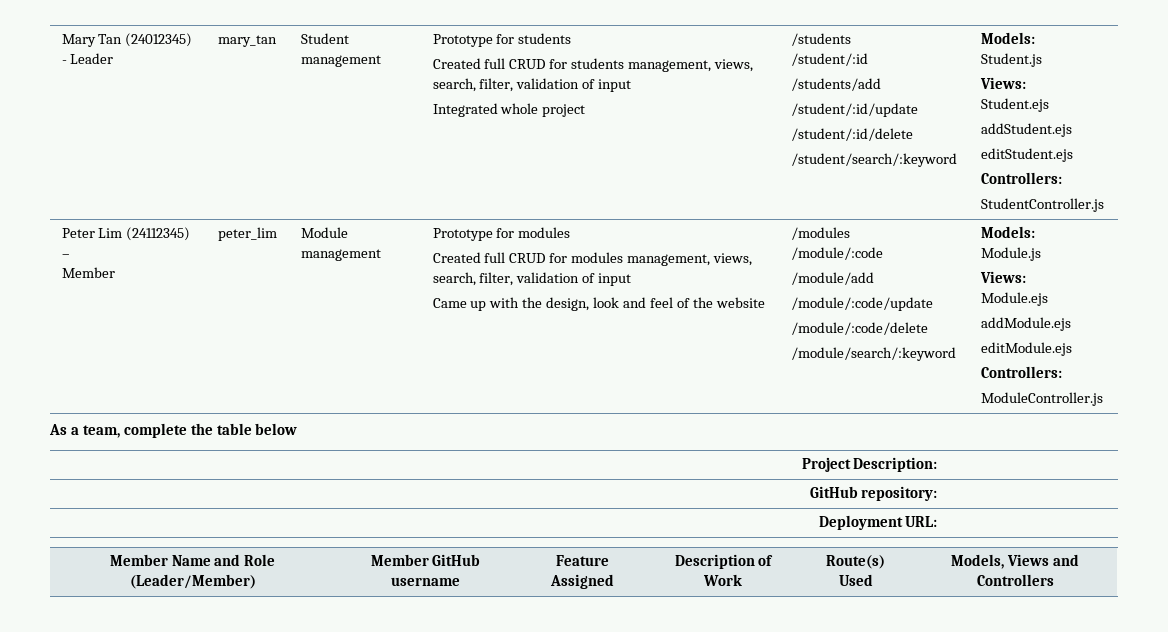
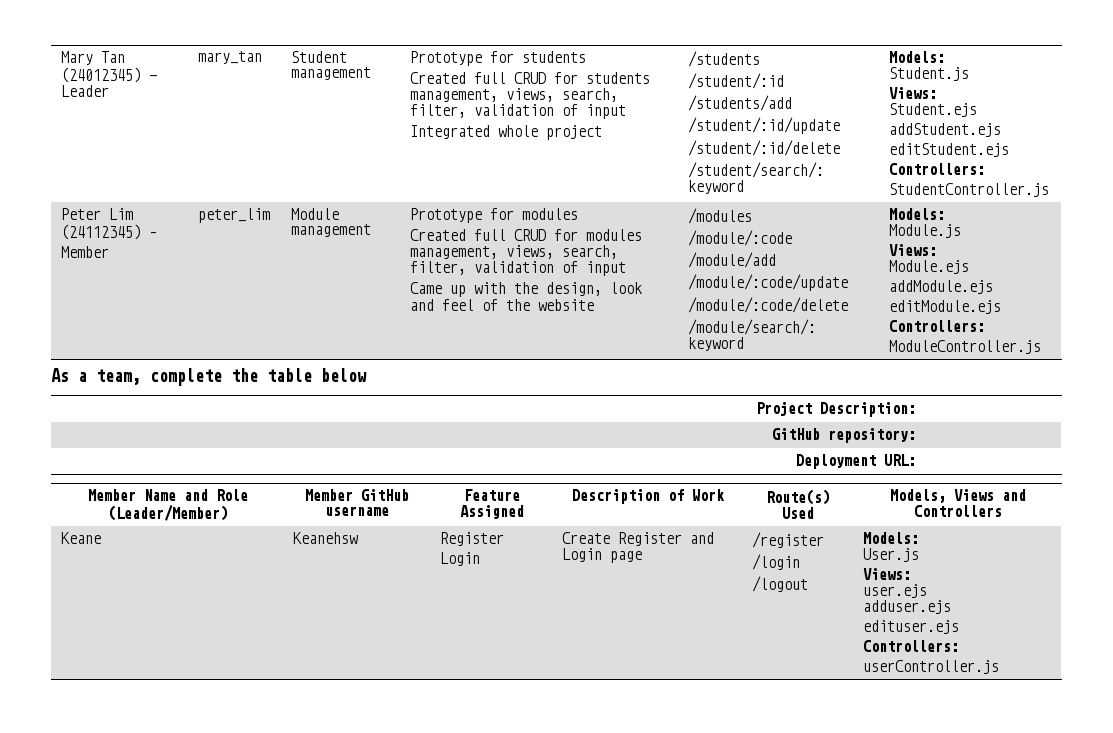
(1054, 580) none -> [61,532,102,544] [293,532,359,544] [440,532,505,546] [440,552,481,566] [562,532,715,546] [562,548,643,563] [752,532,825,548] [752,554,801,570] [752,576,809,592] [863,532,920,544] [863,548,920,562] [863,568,912,580] [863,584,928,598] [863,600,952,614] [863,620,960,634] [863,640,960,652] [863,660,1000,674] // Keane | Keanehsw | Register // Login | Create Register and Login page | /register // /login // /logout | Models: // User.js // Views: // user.ejs // adduser.ejs // edituser.ejs // Controllers: // userController.js

